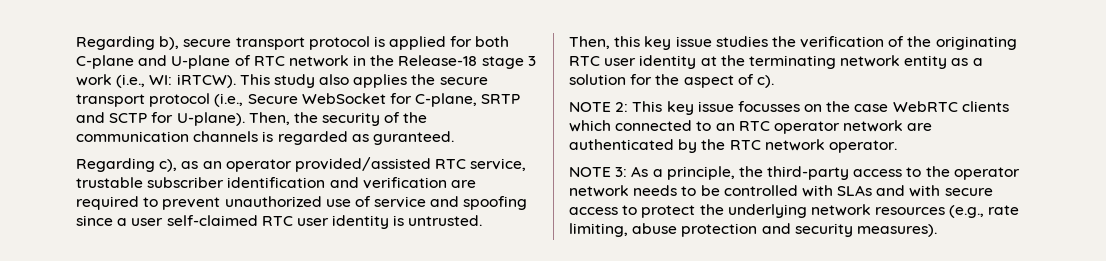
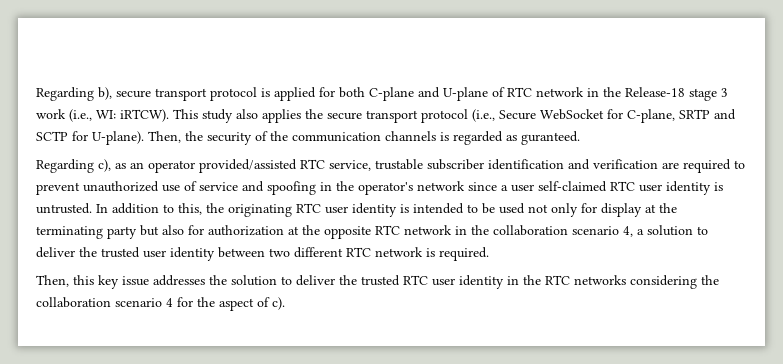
(528, 203) none -> [320,181,465,195] in the operator's network
[569,36,1017,50] [569,55,983,69] [569,74,626,85] // Then, this key issue studies the verification of the originating RTC user identity at the terminating network entity as a solution -> [96,203,677,217] [36,225,708,239] [36,247,489,261] [36,275,719,289] [36,297,173,308] In addition to this, the originating RTC user identity is intended to be used not only for display at the terminating party but also for authorization at the opposite RTC network in the collaboration scenario 4, a solution to deliver the trusted user identity between two different RTC network is required. // Then, this key issue addresses the solution to deliver the trusted RTC user identity in the RTC networks considering the collaboration scenario 4
[569,101,1009,115] [569,120,933,134] [569,139,897,153] [569,166,1020,180] [569,185,993,197] [569,204,1020,218] [569,223,937,237] // NOTE 2: This key issue focusses on the case WebRTC clients which connected to an RTC operator network are authenticated by the RTC network operator. // NOTE 3: As a principle, the third-party access to the operator network needs to be controlled with SLAs and with secure access to protect the underlying network resources (e.g., rate limiting, abuse protection and security measures). -> (285, 303) none

